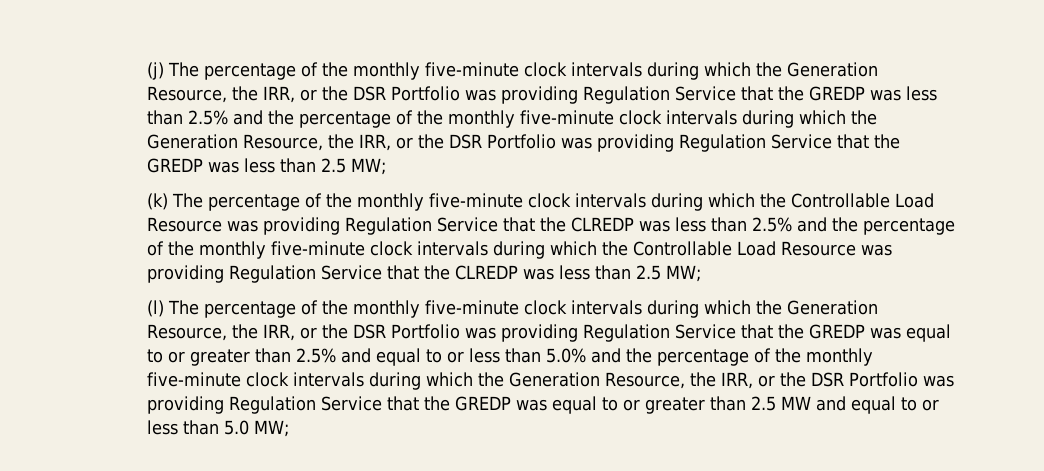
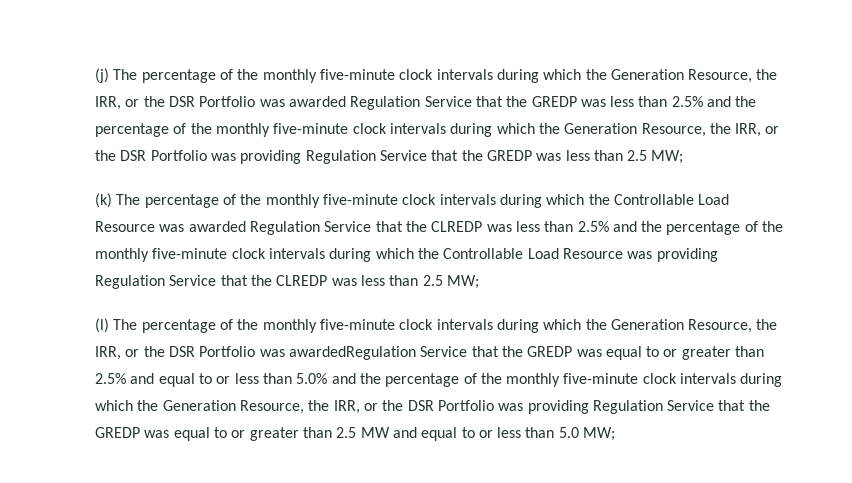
[501,86,579,104] providing -> [288,96,346,107] awarded
[263,217,341,235] providing -> [188,221,246,232] awarded
[501,324,671,342] providing Regulation -> [288,346,416,360] awardedRegulation

